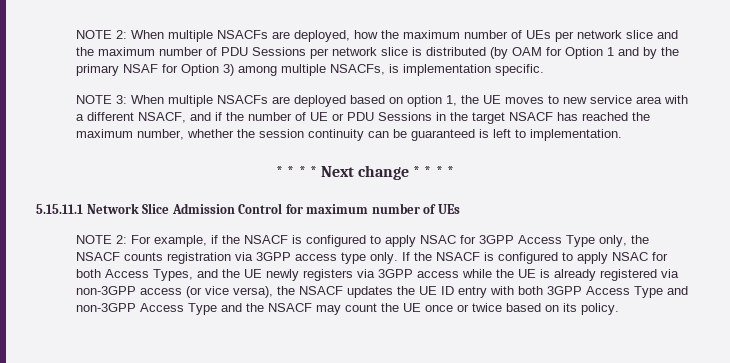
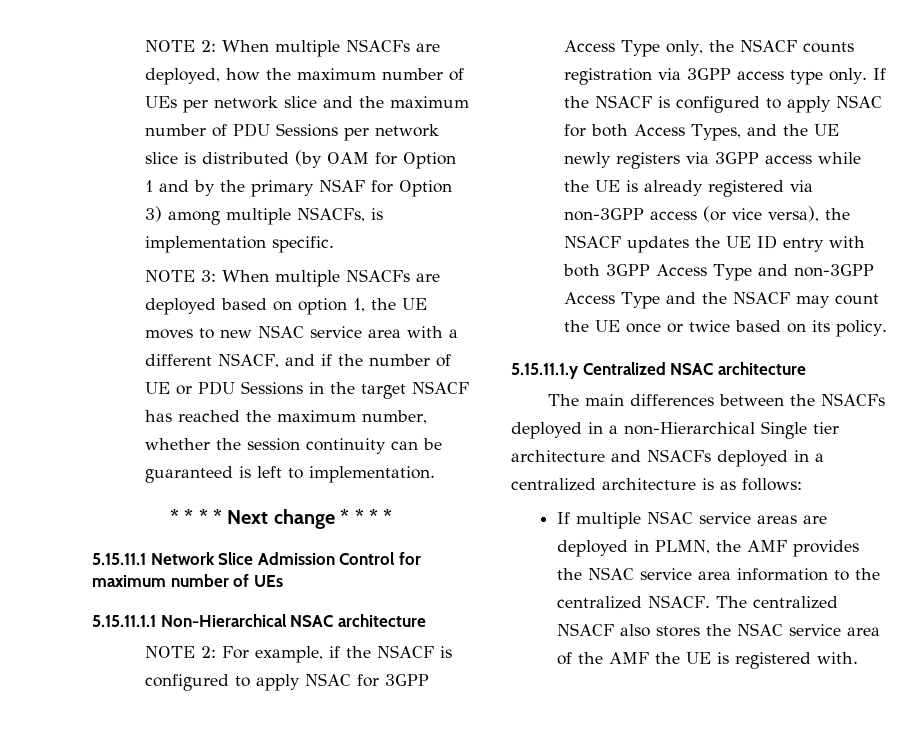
(587, 100) none -> [258,325,305,338] NSAC
(460, 209) none -> [92,614,426,627] // 5.15.11.1.1 Non-Hierarchical NSAC architecture
(619, 309) none -> [511,362,806,379] [547,393,885,406] [511,421,839,439] [511,449,824,467] [511,478,802,491] [556,511,827,529] [556,540,859,557] [556,567,880,581] [556,595,838,609] [556,623,880,637] [556,652,858,669] // 5.15.11.1.y Centralized NSAC architecture // The main differences between the NSACFs deployed in a non-Hierarchical Single tier architecture and NSACFs deployed in a centralized architecture is as follows: // If multiple NSAC service areas are deployed in PLMN, the AMF provides the NSAC service area information to the centralized NSACF. The centralized NSACF also stores the NSAC service area of the AMF the UE is registered with.

